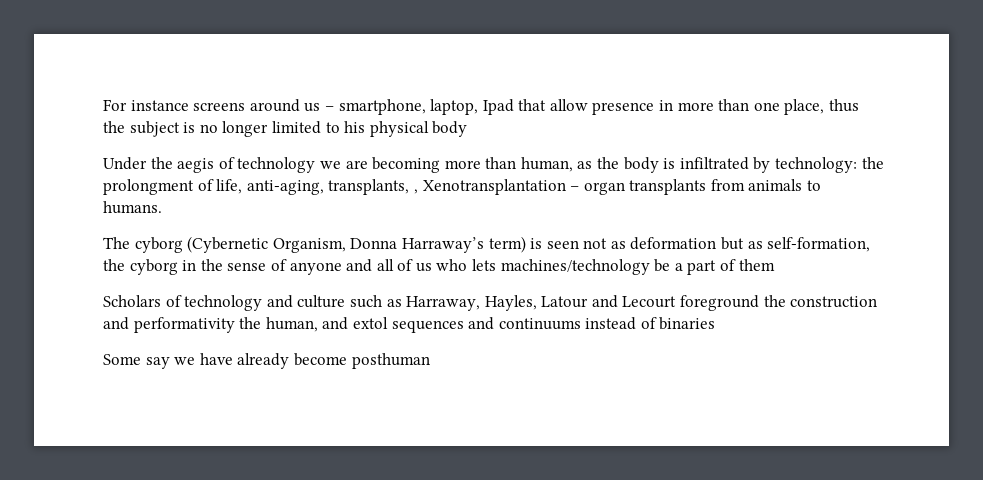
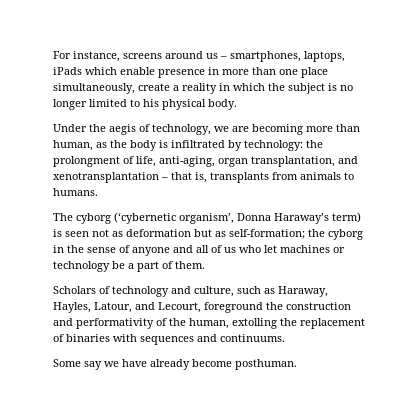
[130,100,189,111] instance -> [73,51,120,62] instance,
[338,99,588,115] smartphone, laptop, Ipad that allow -> [230,51,345,62] [53,67,155,75] smartphones, laptops, iPads which enable
[784,99,860,115] place, thus -> [301,67,328,78] [53,83,265,94] place simultaneously, create a reality in which
[432,121,468,137] body -> [208,99,237,110] body.
[237,157,316,173] technology -> [152,124,211,135] technology,
[328,179,625,195] transplants, , Xenotransplantation – organ -> [218,156,358,167] [53,172,207,183] organ transplantation, and xenotransplantation – that is,
[187,236,484,253] (Cybernetic Organism, Donna Harraway’s -> [114,212,329,224] (‘cybernetic organism’, Donna Haraway’s
[767,237,871,252] self-formation, -> [229,229,305,239] self-formation;
[472,259,650,275] lets machines/technology -> [264,245,345,253] [53,261,110,272] let machines or technology
[738,259,775,271] them -> [175,261,205,269] them.
[297,295,346,308] culture -> [194,286,234,297] culture,
[406,295,677,311] Harraway, Hayles, Latour and Lecourt -> [278,286,328,297] [53,302,201,313] Haraway, Hayles, Latour, and Lecourt,
(235, 325) none -> [156,318,167,326] of
[322,317,716,333] and extol sequences and continuums instead of binaries -> [232,318,365,329] [53,334,285,345] extolling the replacement of binaries with sequences and continuums.
[351,353,430,369] posthuman -> [235,359,297,370] posthuman.

